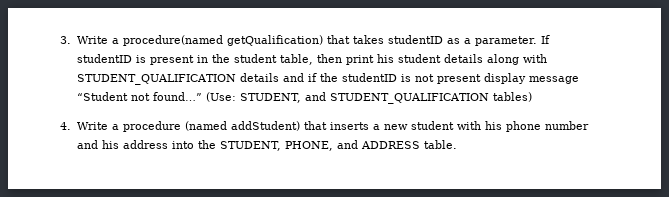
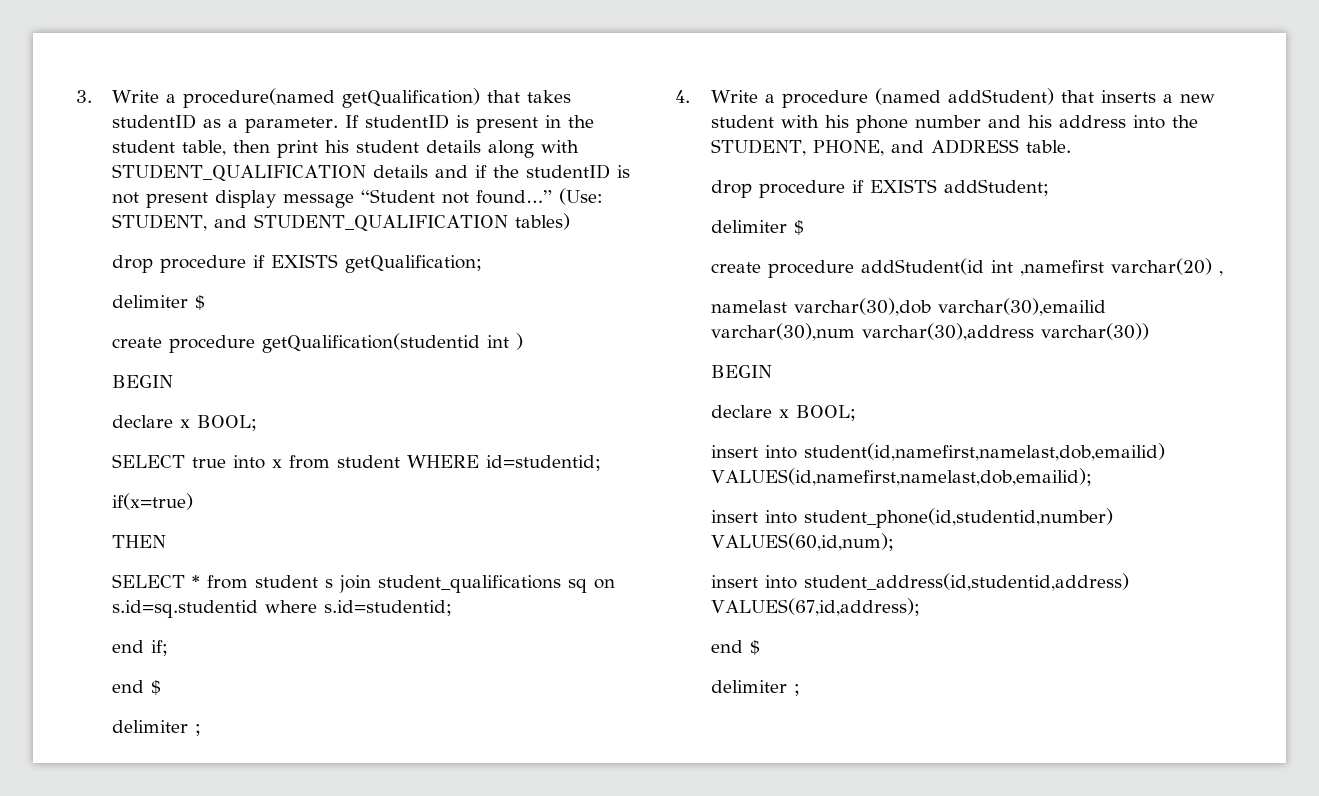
(533, 97) none -> [111,254,482,273] [111,295,205,310] [111,333,523,353] [111,375,173,388] [111,415,257,431] [111,454,601,471] [111,493,193,510] [111,535,166,548] [111,574,615,593] [111,600,452,618] [111,640,168,656] [111,680,161,695] [111,720,201,736] // drop procedure if EXISTS getQualification; // delimiter $ // create procedure getQualification(studentid int ) // BEGIN // declare x BOOL; // SELECT true into x from student WHERE id=studentid; // if(x=true) // THEN // SELECT * from student s join student_qualifications sq on s.id=sq.studentid where s.id=studentid; // end if; // end $ // delimiter ;
(458, 144) none -> [710,179,1049,198] [710,220,804,235] [710,258,1223,278] [710,298,1106,316] [710,323,1149,341] [710,365,772,378] [710,405,856,421] [710,443,1165,461] [710,468,1092,486] [710,508,1113,528] [710,533,894,551] [710,573,1129,591] [710,598,920,616] [710,640,760,655] [710,680,800,696] // drop procedure if EXISTS addStudent; // delimiter $ // create procedure addStudent(id int ,namefirst varchar(20) , // namelast varchar(30),dob varchar(30),emailid varchar(30),num varchar(30),address varchar(30)) // BEGIN // declare x BOOL; // insert into student(id,namefirst,namelast,dob,emailid) VALUES(id,namefirst,namelast,dob,emailid); // insert into student_phone(id,studentid,number) VALUES(60,id,num); // insert into student_address(id,studentid,address) VALUES(67,id,address); // end $ // delimiter ;

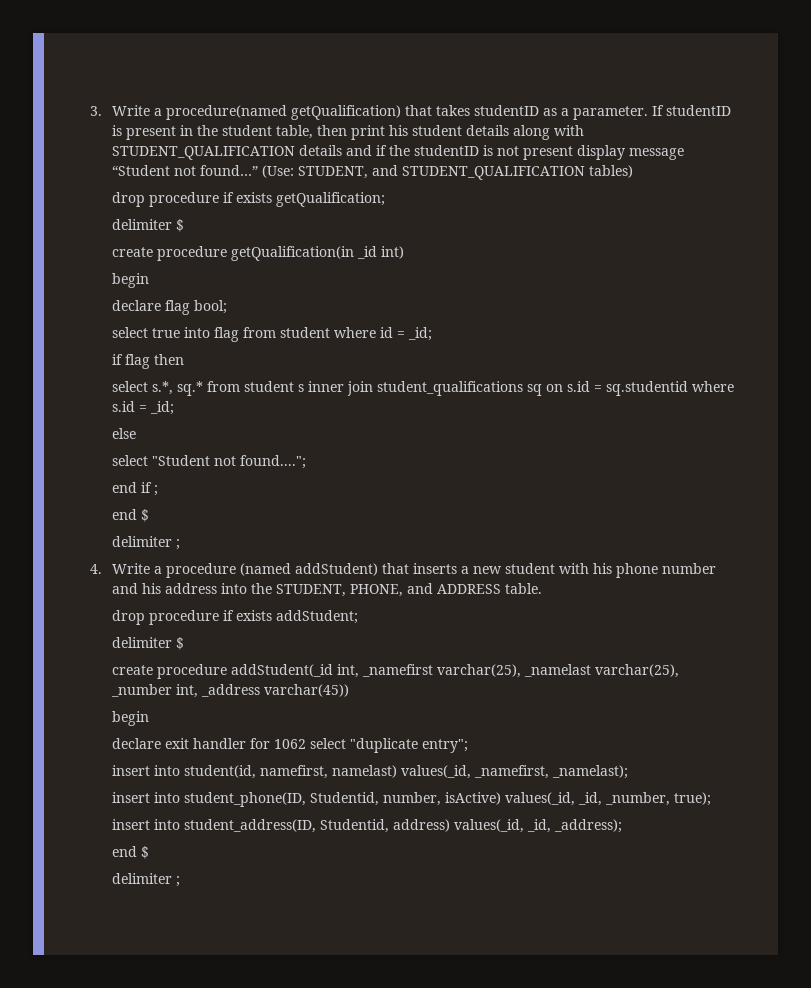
[270,254,338,268] EXISTS -> [235,192,272,203] exists
[261,333,523,353] [111,375,173,388] [111,415,257,431] [111,454,185,468] getQualification(studentid int ) // BEGIN // declare x BOOL; // SELECT -> [230,246,404,261] [111,273,149,288] [111,300,227,315] [111,327,148,338] getQualification(in _id int) // begin // declare flag bool; // select
[271,455,601,471] [111,493,193,510] [111,535,166,548] [111,574,200,588] x from student WHERE id=studentid; // if(x=true) // THEN // SELECT * -> [213,327,432,342] [111,354,184,369] [111,381,203,396] flag from student where id = _id; // if flag then // select s.*, sq.*
(333, 583) none -> [307,381,344,392] inner
[111,600,452,618] [111,640,168,656] s.id=sq.studentid where s.id=studentid; // end if; -> [566,381,734,396] [111,401,174,415] [111,428,136,439] [111,455,306,469] [111,482,158,496] s.id = sq.studentid where s.id = _id; // else // select "Student not found...."; // end if ;
[869,179,937,193] EXISTS -> [235,610,272,621] exists
[860,258,1223,276] [710,298,1106,316] [710,323,1149,341] [710,365,772,378] [710,405,856,421] [710,443,1165,461] [710,468,1092,486] [710,508,1113,528] [710,533,894,551] [710,573,1129,591] [710,598,920,616] addStudent(id int ,namefirst varchar(20) , // namelast varchar(30),dob varchar(30),emailid varchar(30),num varchar(30),address varchar(30)) // BEGIN // declare x BOOL; // insert into student(id,namefirst,namelast,dob,emailid) VALUES(id,namefirst,namelast,dob,emailid); // insert into student_phone(id,studentid,number) VALUES(60,id,num); // insert into student_address(id,studentid,address) VALUES(67,id,address); -> [230,664,679,678] [110,684,349,698] [111,711,149,726] [111,738,468,753] [111,765,628,779] [111,792,711,807] [111,819,622,833] addStudent(_id int, _namefirst varchar(25), _namelast varchar(25), _number int, _address varchar(45)) // begin // declare exit handler for 1062 select "duplicate entry"; // insert into student(id, namefirst, namelast) values(_id, _namefirst, _namelast); // insert into student_phone(ID, Studentid, number, isActive) values(_id, _id, _number, true); // insert into student_address(ID, Studentid, address) values(_id, _id, _address);

